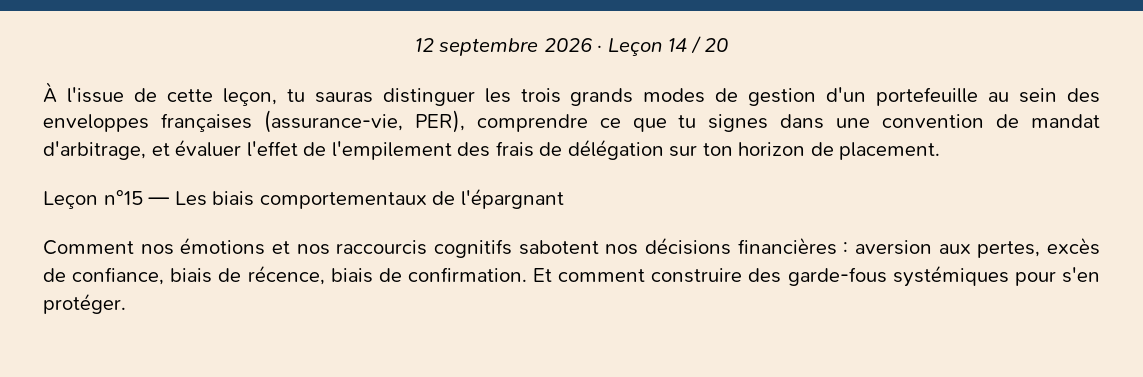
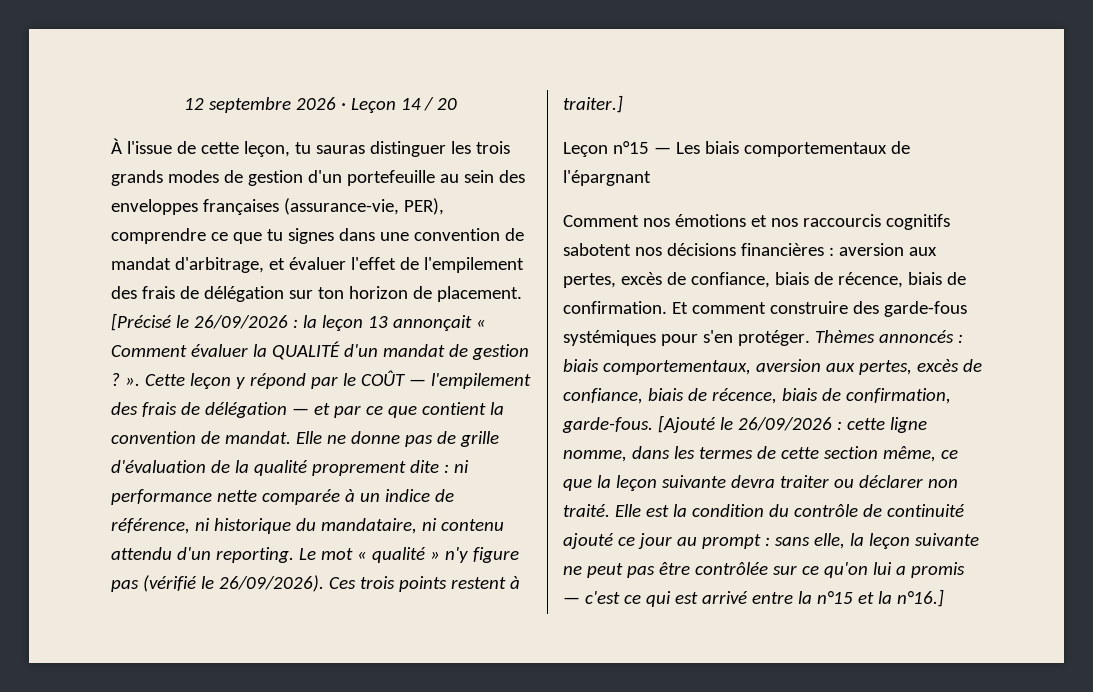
(941, 151) none -> [111,313,486,331] [111,341,529,360] [111,370,531,389] [111,402,504,418] [111,431,499,447] [111,460,469,476] [111,489,454,505] [111,518,504,534] [111,547,519,563] [111,575,520,592] [563,95,623,113] [Précisé le 26/09/2026 : la leçon 13 annonçait « Comment évaluer la QUALITÉ d'un mandat de gestion ? ». Cette leçon y répond par le COÛT — l'empilement des frais de délégation — et par ce que contient la convention de mandat. Elle ne donne pas de grille d'évaluation de la qualité proprement dite : ni performance nette comparée à un indice de référence, ni historique du mandataire, ni contenu attendu d'un reporting. Le mot « qualité » n'y figure pas (vérifié le 26/09/2026). Ces trois points restent à traiter.]
(126, 303) none -> [814,330,963,343] [563,359,982,375] [563,388,951,404] [562,415,927,433] [563,446,958,462] [563,475,958,491] [563,504,965,517] [563,533,979,549] [563,562,965,578] [563,589,944,607] Thèmes annoncés : biais comportementaux, aversion aux pertes, excès de confiance, biais de récence, biais de confirmation, garde-fous. [Ajouté le 26/09/2026 : cette ligne nomme, dans les termes de cette section même, ce que la leçon suivante devra traiter ou déclarer non traité. Elle est la condition du contrôle de continuité ajouté ce jour au prompt : sans elle, la leçon suivante ne peut pas être contrôlée sur ce qu'on lui a promis — c'est ce qui est arrivé entre la n°15 et la n°16.]

